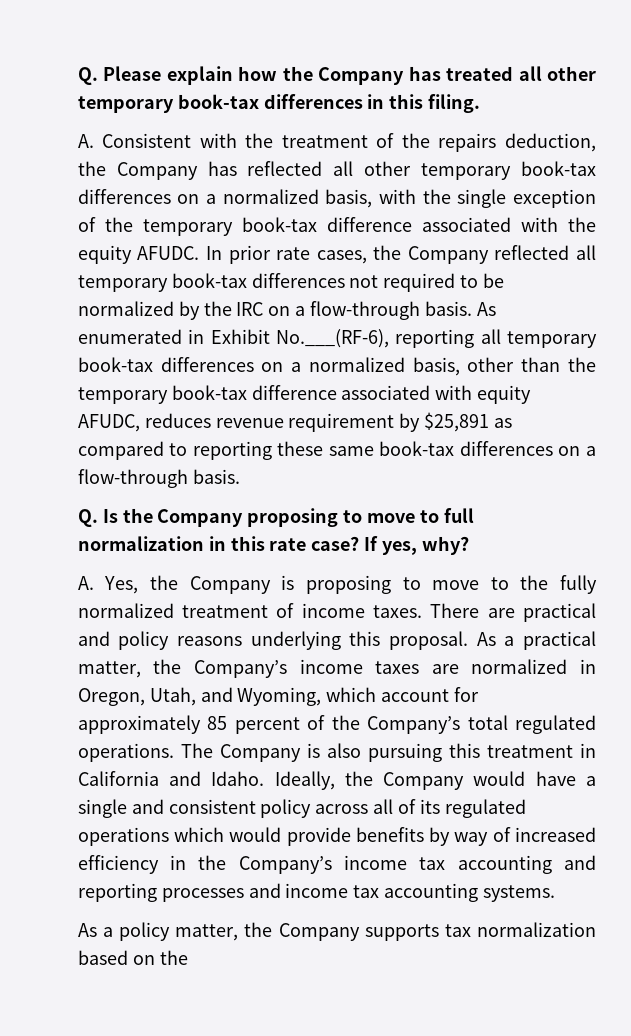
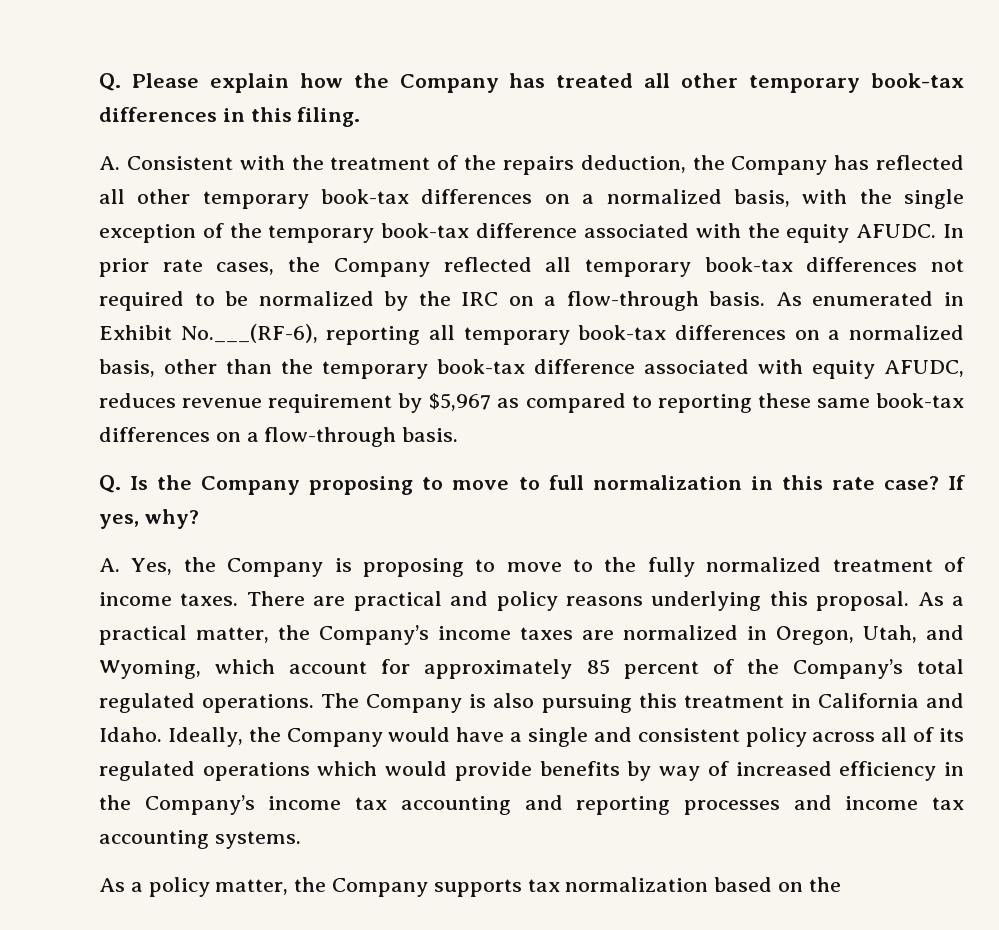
[424,412,490,432] $25,891 -> [428,393,492,411] $5,967

